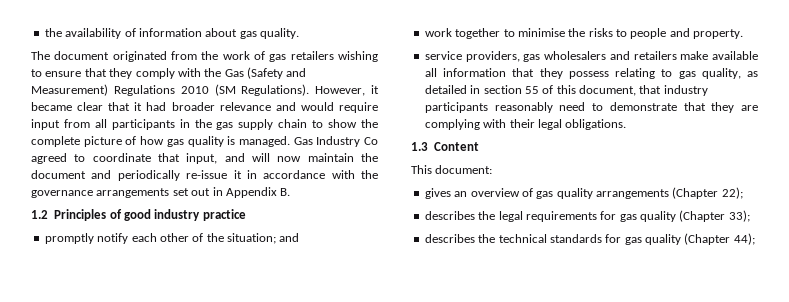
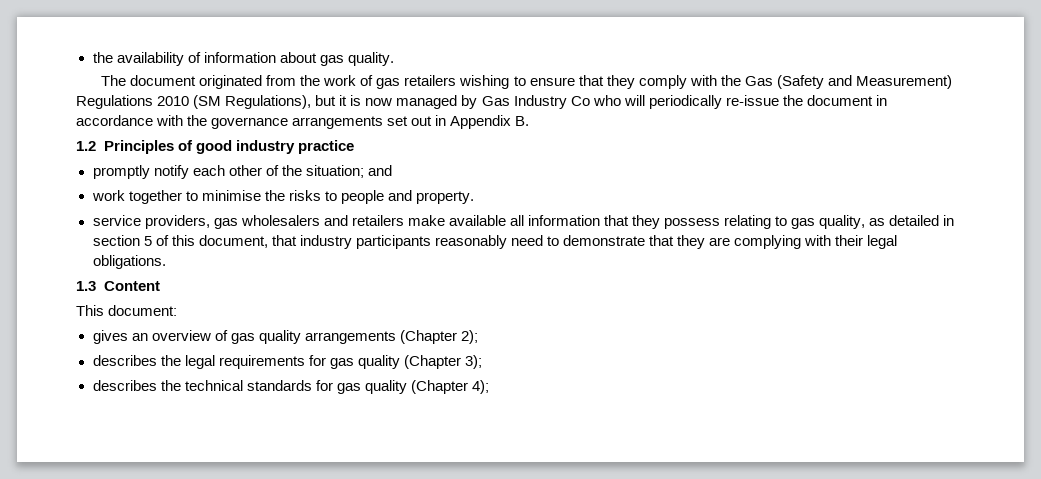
[241,84,379,96] [31,102,378,113] [31,119,379,130] [31,136,378,147] [31,153,378,164] [31,170,242,181] Regulations). However, it became clear that it had broader relevance and would require input from all participants in the gas supply chain to show the complete picture of how gas quality is managed. Gas Industry Co agreed to coordinate that input, and will now maintain the document and periodically re-issue it -> [225,95,873,109] Regulations), but it is now managed by Gas Industry Co who will periodically re-issue the document
[524,86,539,94] 55 -> [143,236,152,246] 5
[721,187,743,199] 22); -> [460,330,478,344] 2);
[728,210,750,222] 33); -> [464,355,482,369] 3);
[733,233,755,245] 44); -> [471,380,489,394] 4);

